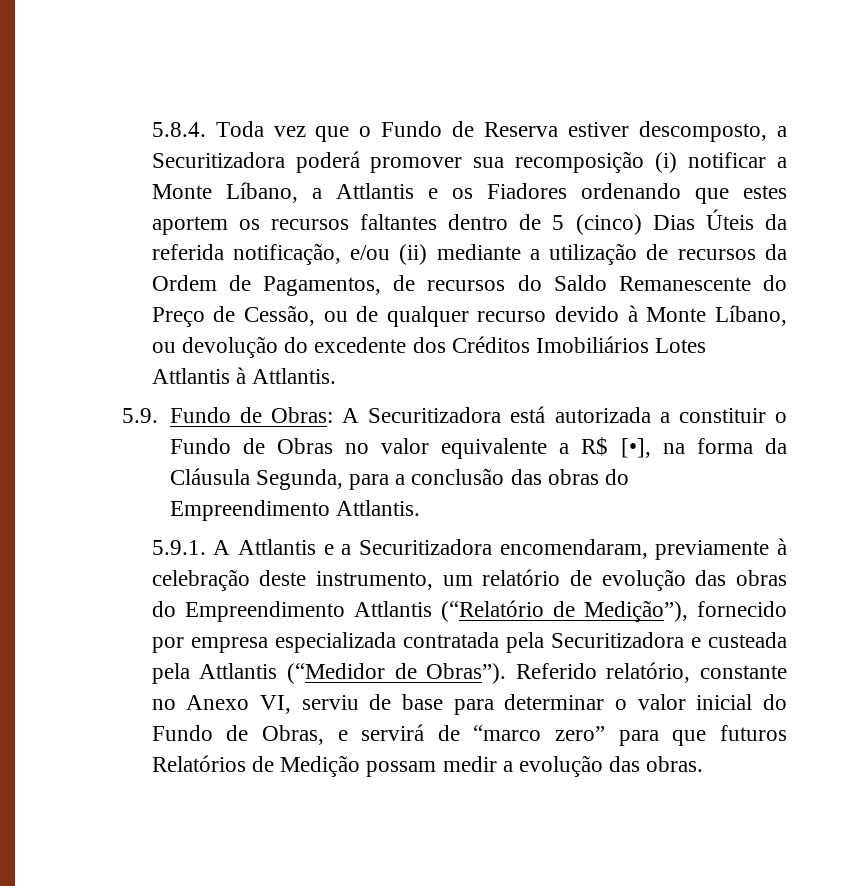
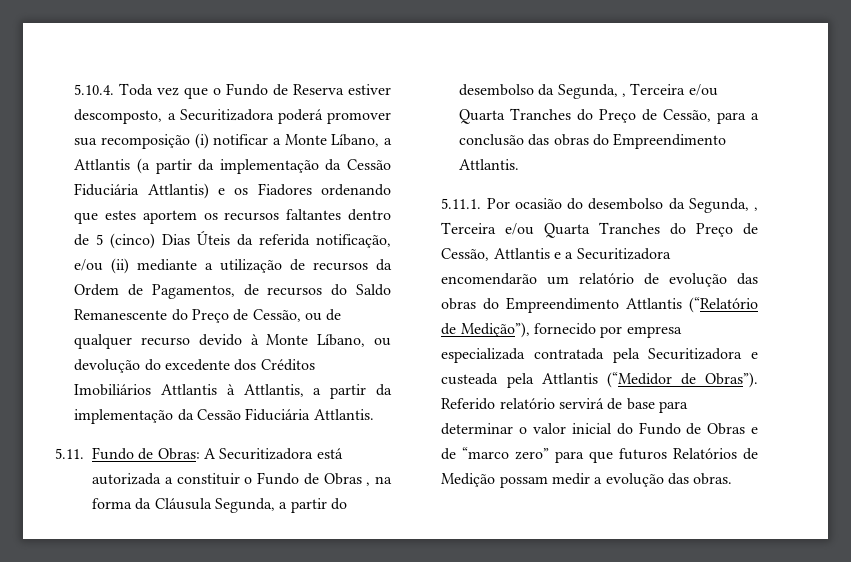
[151,122,206,137] 5.8.4. -> [74,84,115,95] 5.10.4.
(414, 191) none -> [137,158,391,174] [74,183,209,199] (a partir da implementação da Cessão Fiduciária Attlantis)
[655,338,707,353] Lotes -> (152, 390) none
[252,368,337,384] [122,408,158,423] Attlantis. // 5.9. -> [243,384,392,399] [74,408,374,424] [55,448,84,459] Attlantis, a partir da implementação da Cessão Fiduciária Attlantis. // 5.11.
[344,437,651,459] no valor equivalente a R$ [•], -> [366,482,371,486] ,
(343, 479) none -> [279,498,347,513] [459,83,718,99] [459,108,711,124] a partir do desembolso da Segunda, , Terceira e/ou Quarta Tranches do Preço de Cessão,
[151,538,787,560] [151,569,433,591] 5.9.1. A Attlantis e a Securitizadora encomendaram, previamente à celebração deste instrumento, -> [441,198,758,213] [441,222,758,238] [441,248,671,261] [441,273,538,285] 5.11.1. Por ocasião do desembolso da Segunda, , Terceira e/ou Quarta Tranches do Preço de Cessão, Attlantis e a Securitizadora encomendarão
[606,662,787,683] [151,695,359,714] relatório, constante no Anexo VI, serviu -> [499,398,605,409] relatório servirá
[261,724,425,745] Obras, e servirá -> [707,423,758,435] Obras e

